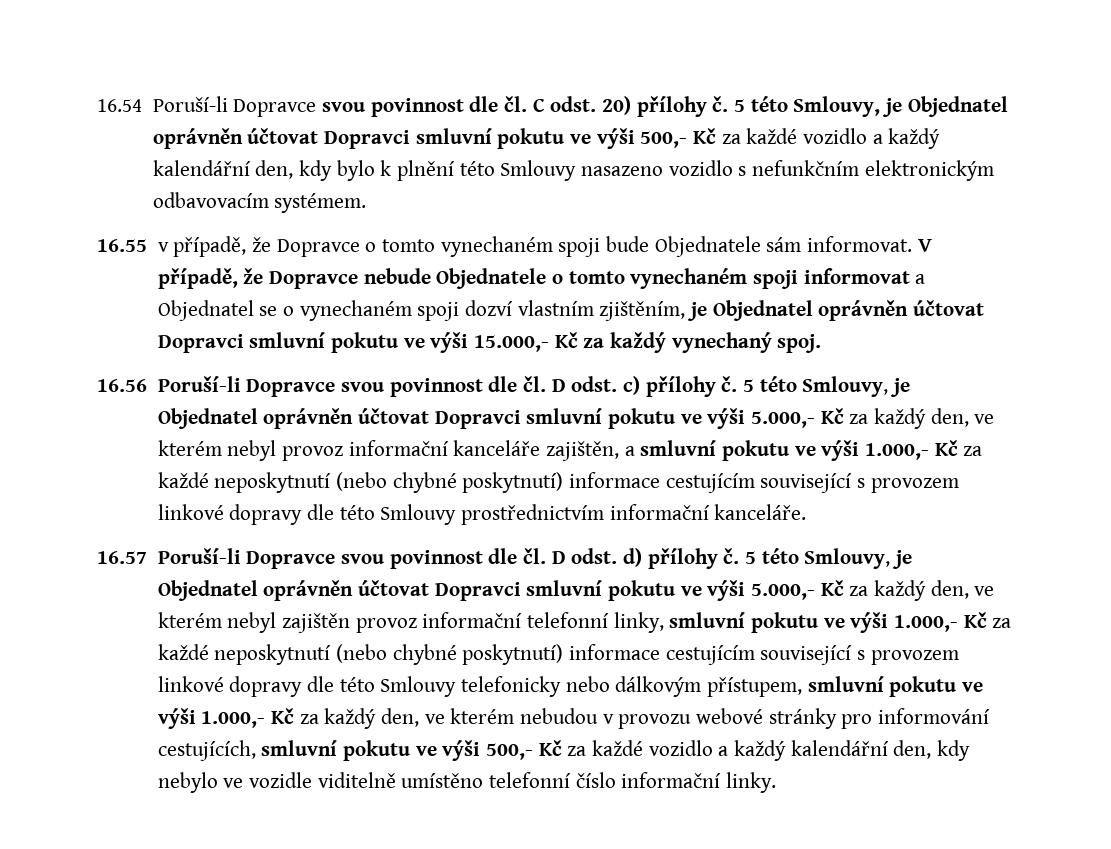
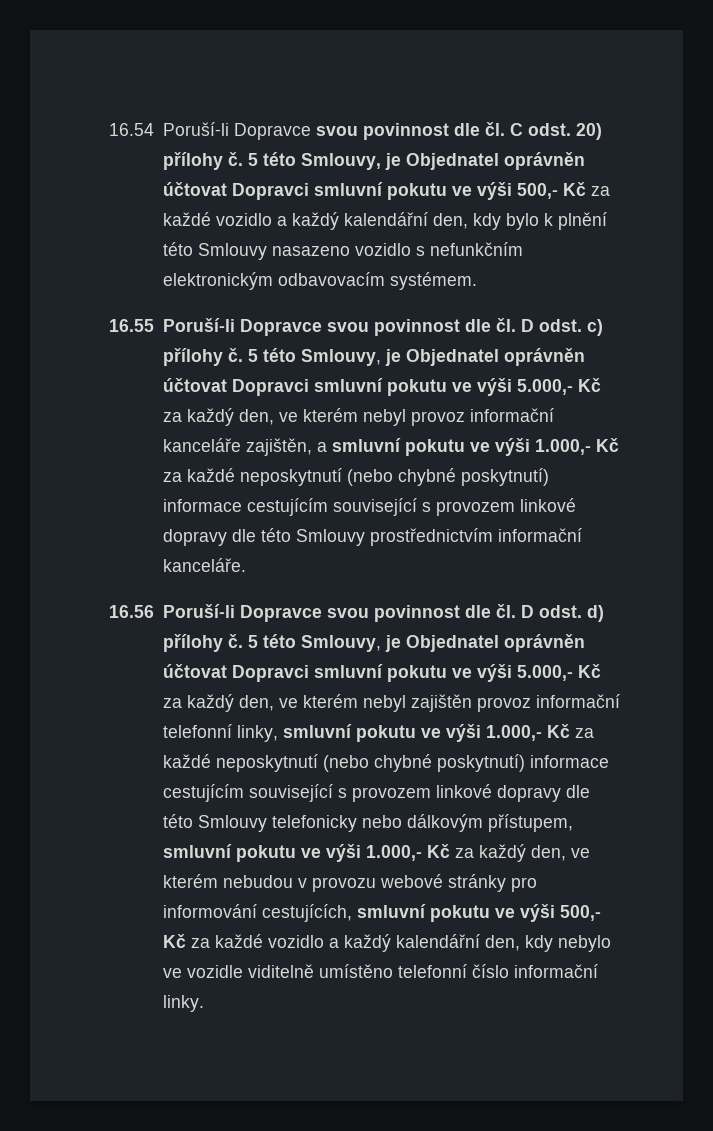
[157,236,932,257] [157,268,926,289] [157,300,984,321] [157,332,822,353] [97,379,147,392] v případě, že Dopravce o tomto vynechaném spoji bude Objednatele sám informovat. V případě, že Dopravce nebude Objednatele o tomto vynechaném spoji informovat a Objednatel se o vynechaném spoji dozví vlastním zjištěním, je Objednatel oprávněn účtovat Dopravci smluvní pokutu ve výši 15.000,- Kč za každý vynechaný spoj. // 16.56 -> (154, 325) none
[97,551,147,564] 16.57 -> [109,605,154,618] 16.56

